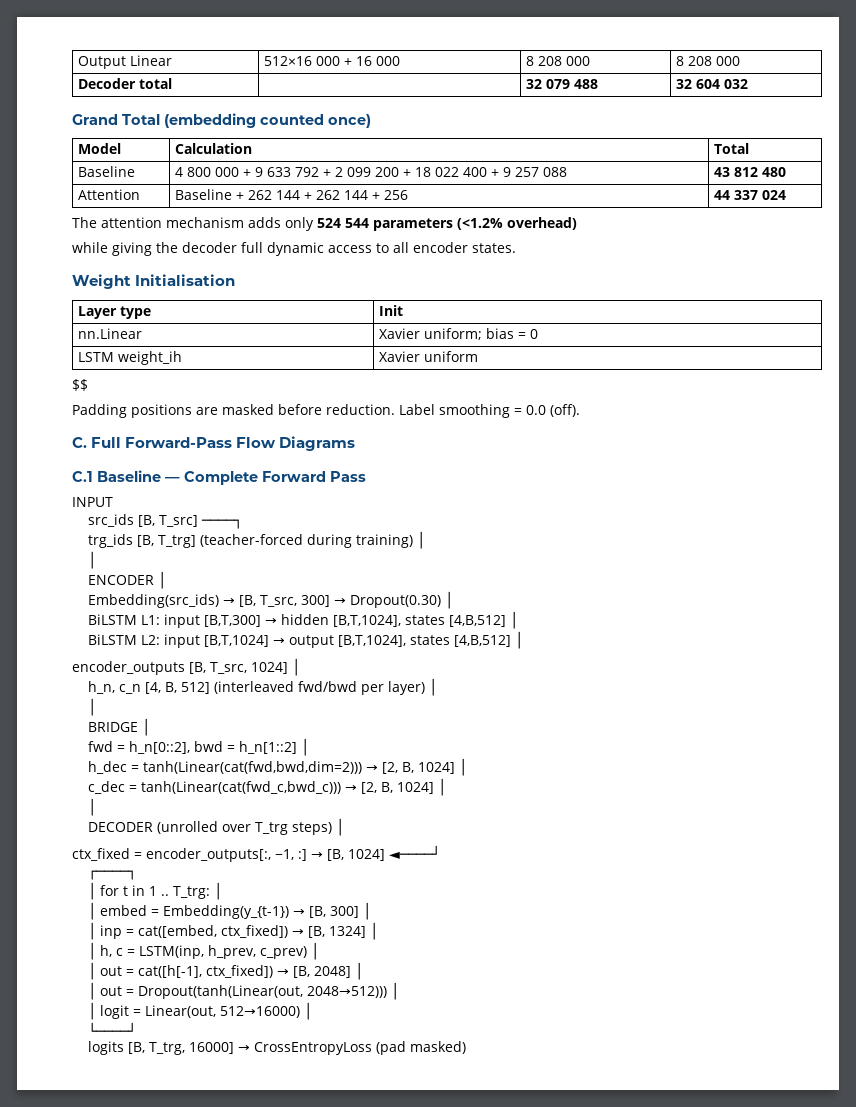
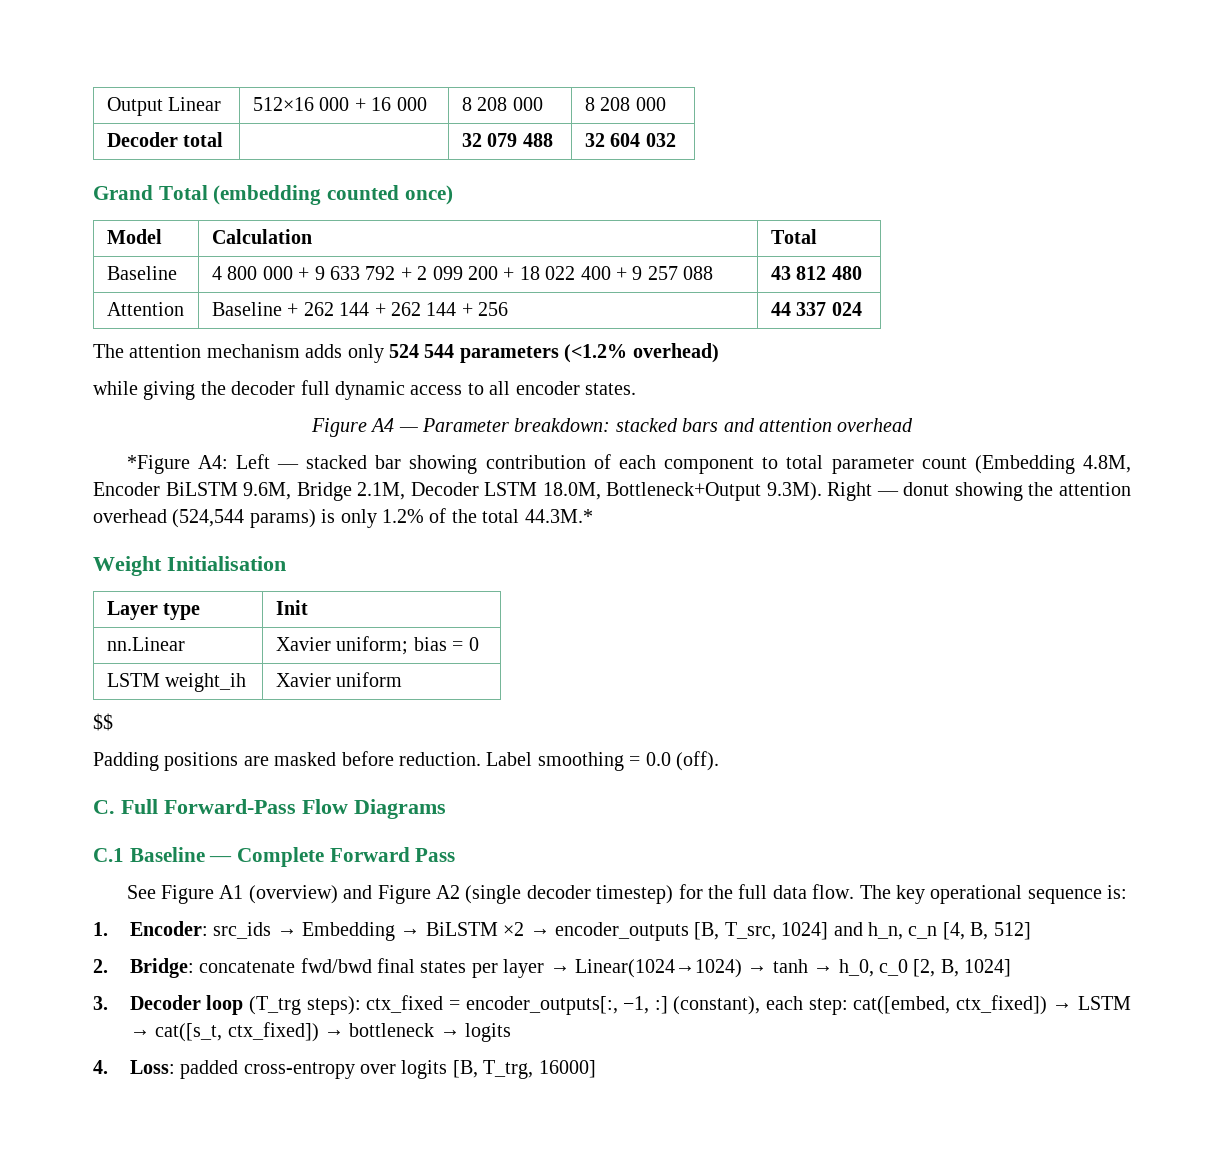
(516, 248) none -> [310,418,914,437] [126,454,1131,474] [93,482,1131,501] [93,508,593,528] // Figure A4 — Parameter breakdown: stacked bars and attention overhead // *Figure A4: Left — stacked bar showing contribution of each component to total parameter count (Embedding 4.8M, Encoder BiLSTM 9.6M, Bridge 2.1M, Decoder LSTM 18.0M, Bottleneck+Output 9.3M). Right — donut showing the attention overhead (524,544 params) is only 1.2% of the total 44.3M.*
[72,497,113,507] [87,514,242,529] [87,531,425,549] [87,551,96,569] [87,571,166,589] [87,591,453,609] [87,611,518,629] [87,631,523,649] INPUT // src_ids [B, T_src] ────┐ // trg_ids [B, T_trg] (teacher-forced during training) │ // │ // ENCODER │ // Embedding(src_ids) → [B, T_src, 300] → Dropout(0.30) │ // BiLSTM L1: input [B,T,300] → hidden [B,T,1024], states [4,B,512] │ // BiLSTM L2: input [B,T,1024] → output [B,T,1024], states [4,B,512] │ // -> [126,884,1128,904] [93,921,550,941] See Figure A1 (overview) and Figure A2 (single decoder timestep) for the full data flow. The key operational sequence is: // 1. Encoder: src_ids → Embedding → BiLSTM ×2 →
[292,658,300,676] │ // -> [833,922,863,936] and
[213,678,437,696] [87,698,96,716] [87,718,150,736] [87,738,309,756] [87,758,467,776] [87,778,446,796] [87,798,96,816] [87,818,344,836] (interleaved fwd/bwd per layer) │ // │ // BRIDGE │ // fwd = h_n[0::2], bwd = h_n[1::2] │ // h_dec = tanh(Linear(cat(fwd,bwd,dim=2))) → [2, B, 1024] │ // c_dec = tanh(Linear(cat(fwd_c,bwd_c))) → [2, B, 1024] │ // │ // DECODER (unrolled over T_trg steps) │ // -> [93,958,1012,978] [93,995,361,1015] // 2. Bridge: concatenate fwd/bwd final states per layer → Linear(1024→1024) → tanh → h_0, c_0 [2, B, 1024] // 3. Decoder loop (T_trg steps):
[311,845,440,861] [87,870,136,880] [87,882,222,900] [87,902,371,920] [87,922,378,940] [87,942,319,960] [87,962,363,980] [87,982,399,1000] [87,1002,312,1020] [87,1022,136,1036] [87,1041,466,1055] → [B, 1024] ◄────┘ // ┌────┐ // │ for t in 1 .. T_trg: │ // │ embed = Embedding(y_{t-1}) → [B, 300] │ // │ inp = cat([embed, ctx_fixed]) → [B, 1324] │ // │ h, c = LSTM(inp, h_prev, c_prev) │ // │ out = cat([h[-1], ctx_fixed]) → [B, 2048] │ // │ out = Dropout(tanh(Linear(out, 2048→512))) │ // │ logit = Linear(out, 512→16000) │ // └────┘ // logits [B, T_trg, 16000] → CrossEntropyLoss (pad masked) -> [673,995,1132,1015] [129,1022,512,1042] [93,1060,596,1079] (constant), each step: cat([embed, ctx_fixed]) → LSTM → cat([s_t, ctx_fixed]) → bottleneck → logits // 4. Loss: padded cross-entropy over logits [B, T_trg, 16000]

